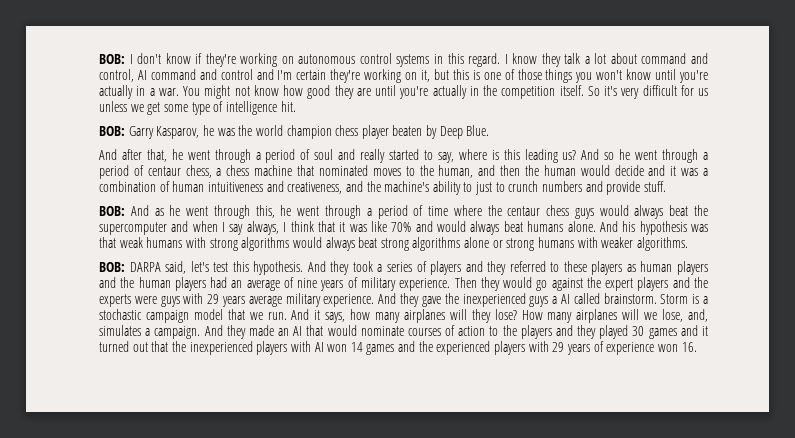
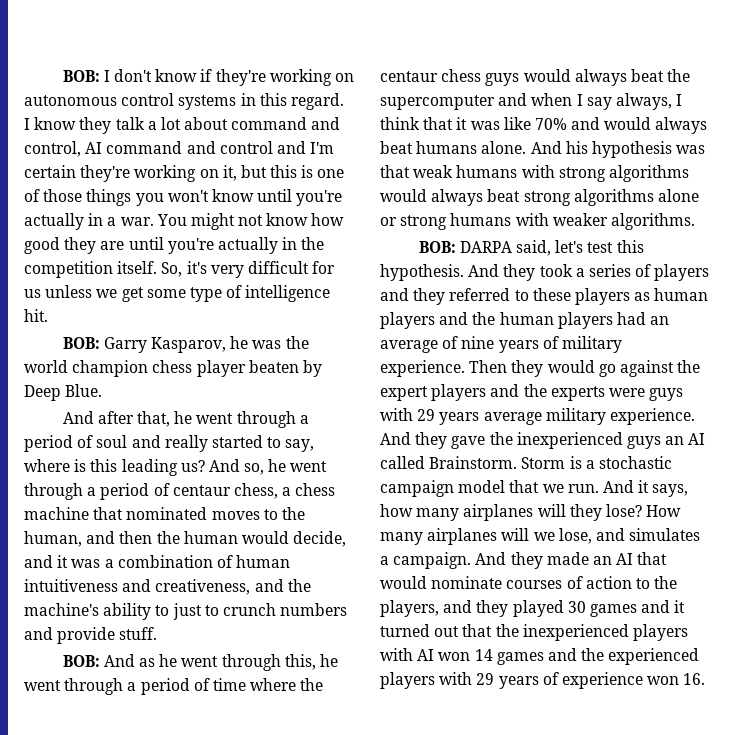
[587,86,600,96] So -> [161,262,183,277] So,
[604,152,615,160] so -> [244,463,265,475] so,
[614,165,644,176] decide -> [293,531,347,547] decide,
[552,296,558,304] a -> [665,436,685,445] an
[603,293,657,304] brainstorm. -> [429,456,518,469] Brainstorm.
[688,309,709,322] and, -> [595,528,625,541] and
[520,325,552,339] players -> [380,600,439,617] players,

